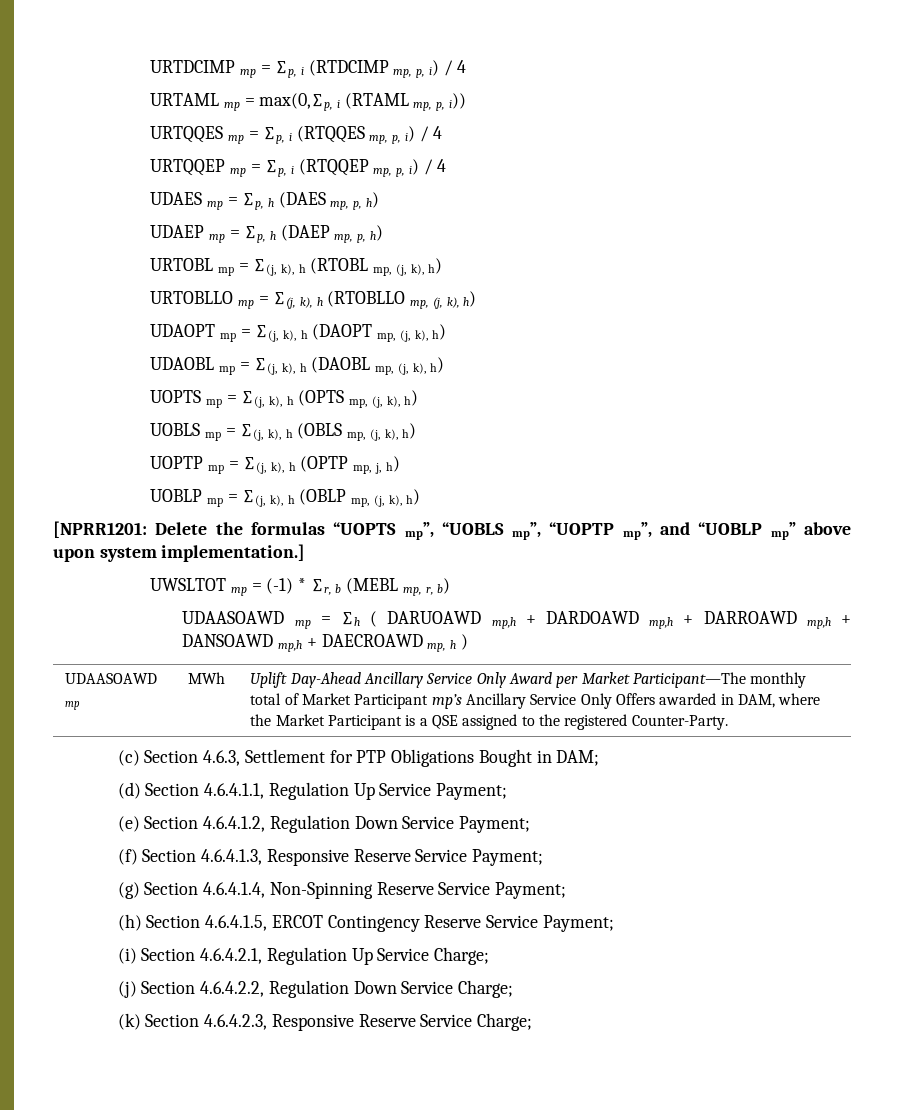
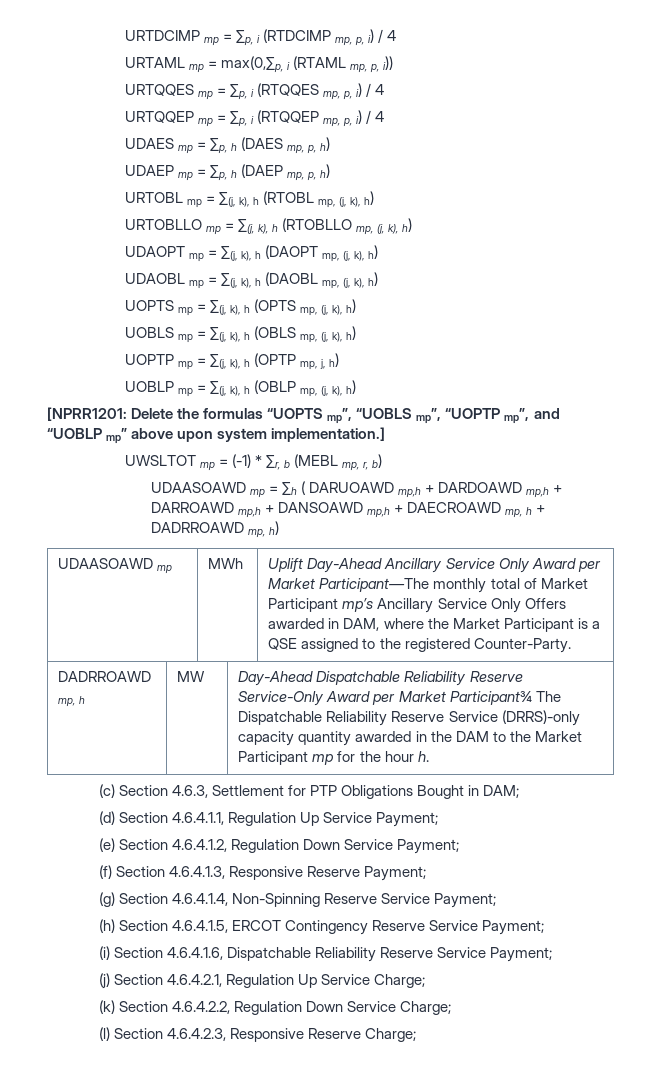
[460,634,468,650] ) -> [536,505,546,513] [150,521,279,538] + DADRROAWD mp, h)
(728, 722) none -> [58,671,152,682] [58,696,86,707] [177,671,206,682] [238,671,523,686] [238,691,561,706] [238,710,580,726] [238,731,582,746] [238,751,429,765] // DADRROAWD mp, h | MW | Day-Ahead Dispatchable Reliability Reserve Service-Only Award per Market Participant¾ The Dispatchable Reliability Reserve Service (DRRS)-only capacity quantity awarded in the DAM to the Market Participant mp for the hour h.
[415,849,468,862] Service -> (361, 871) none
(196, 954) none -> [166,947,553,962] [98,973,163,989] 4.6.4.1.6, Dispatchable Reliability Reserve Service Payment; // (j) Section
[117,981,137,998] (j) -> [98,1000,115,1014] (k)
[117,1013,141,1030] (k) -> [98,1027,110,1041] (l)
[420,1014,473,1027] Service -> (362, 1033) none

